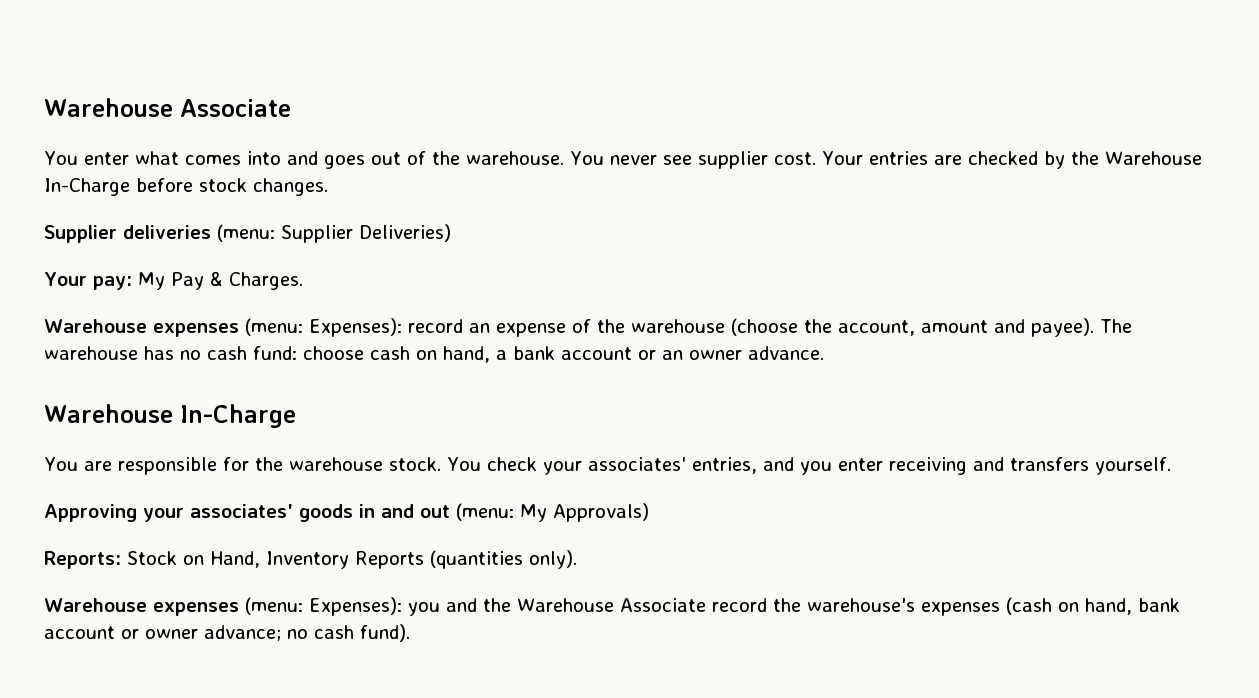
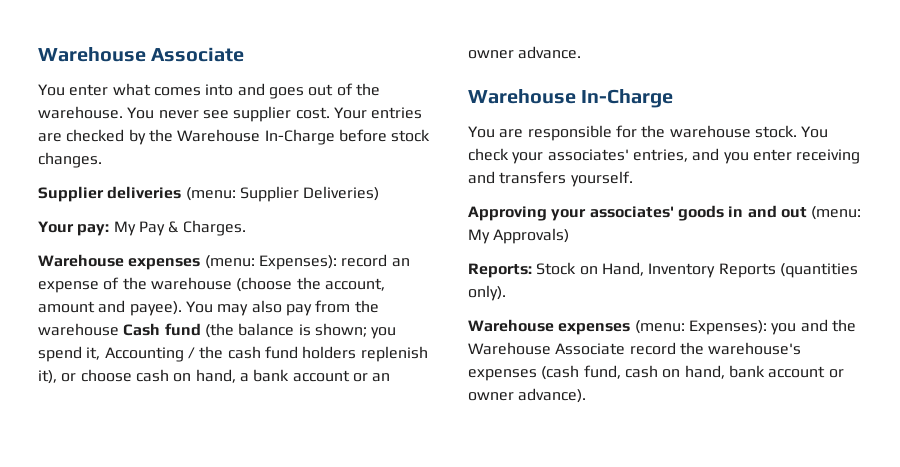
[1099,319,1132,333] [44,346,297,360] The warehouse has no cash fund: -> [185,300,379,316] [38,323,397,339] [38,346,428,362] [38,370,77,384] You may also pay from the warehouse Cash fund (the balance is shown; you spend it, Accounting / the cash fund holders replenish it), or
(1052, 606) none -> [583,365,658,379] fund, cash
[204,624,410,642] advance; no cash fund). -> [518,388,587,403] advance).

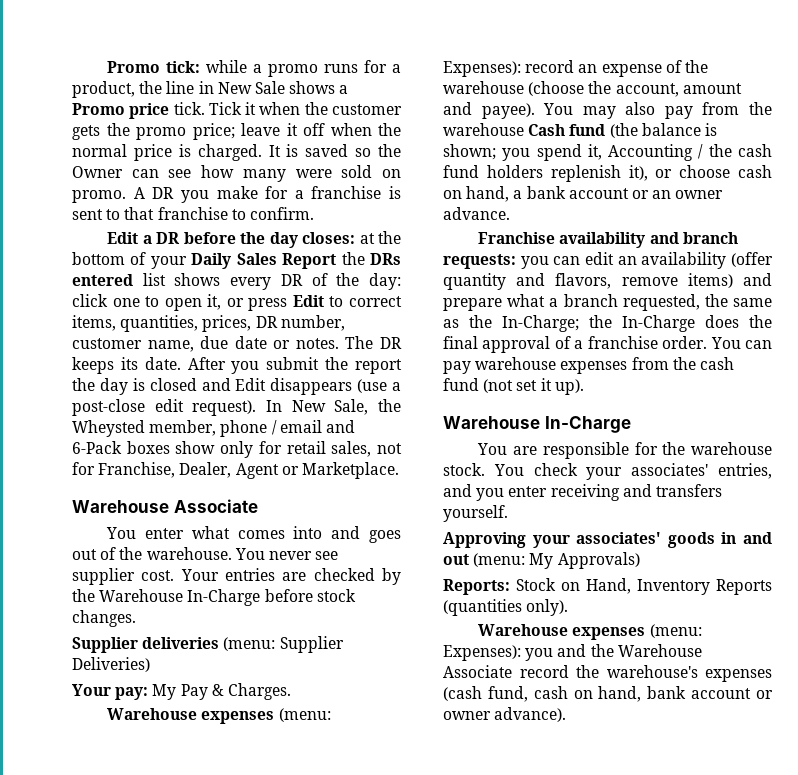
(38, 54) none -> [107,60,401,77] [72,81,349,98] [72,102,402,119] [72,123,401,140] [72,144,401,161] [72,165,401,182] [72,186,401,203] [72,207,314,220] [107,231,401,248] [72,252,401,269] [72,273,401,290] [72,294,402,311] [72,315,345,332] [72,336,402,352] [72,357,402,374] [72,378,401,395] [72,399,401,416] [72,420,355,437] [72,441,403,458] [72,462,399,479] Promo tick: while a promo runs for a product, the line in New Sale shows a Promo price tick. Tick it when the customer gets the promo price; leave it off when the normal price is charged. It is saved so the Owner can see how many were sold on promo. A DR you make for a franchise is sent to that franchise to confirm. // Edit a DR before the day closes: at the bottom of your Daily Sales Report the DRs entered list shows every DR of the day: click one to open it, or press Edit to correct items, quantities, prices, DR number, customer name, due date or notes. The DR keeps its date. After you submit the report the day is closed and Edit disappears (use a post-close edit request). In New Sale, the Wheysted member, phone / email and 6-Pack boxes show only for retail sales, not for Franchise, Dealer, Agent or Marketplace. //
(582, 52) none -> [478,232,738,248] [443,252,773,269] [443,273,772,290] [443,294,772,311] [443,315,772,332] [443,336,772,353] [443,357,734,374] [443,378,584,395] // Franchise availability and branch requests: you can edit an availability (offer quantity and flavors, remove items) and prepare what a branch requested, the same as the In-Charge; the In-Charge does the final approval of a franchise order. You can pay warehouse expenses from the cash fund (not set it up).

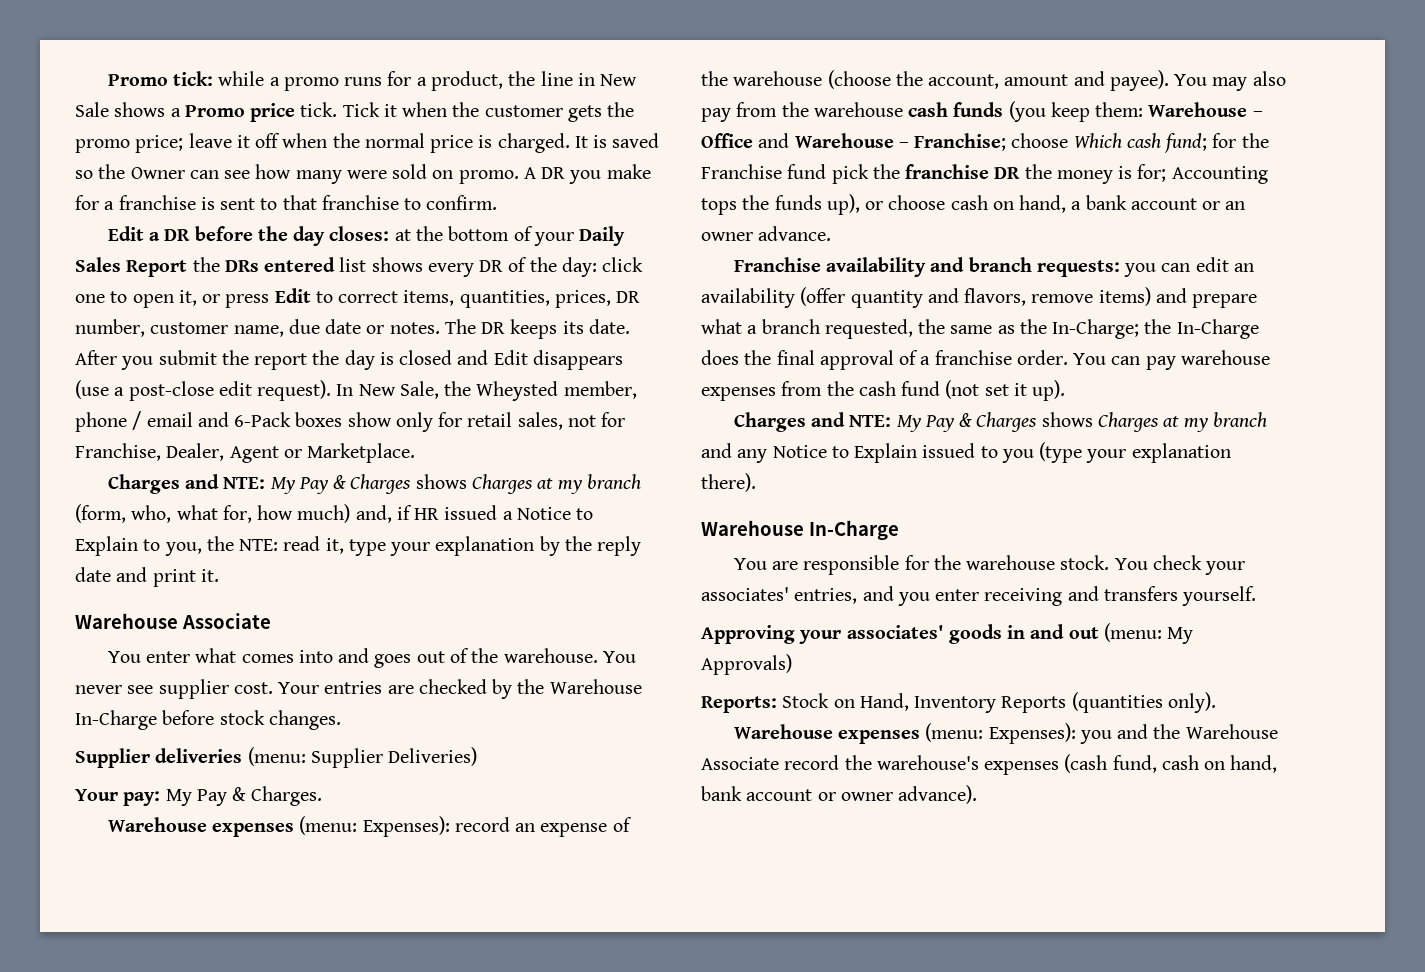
(399, 470) none -> [107,474,641,494] [75,504,594,523] [75,536,642,556] [75,567,219,587] // Charges and NTE: My Pay & Charges shows Charges at my branch (form, who, what for, how much) and, if HR issued a Notice to Explain to you, the NTE: read it, type your explanation by the reply date and print it.
[528,123,717,138] [443,144,772,161] [443,165,648,182] Cash fund (the balance is shown; you spend it, Accounting / the cash fund holders replenish it), -> [908,101,1263,122] [701,133,1269,153] [701,164,1268,184] [701,194,860,215] cash funds (you keep them: Warehouse – Office and Warehouse – Franchise; choose Which cash fund; for the Franchise fund pick the franchise DR the money is for; Accounting tops the funds up),
(584, 387) none -> [733,412,1267,432] [701,442,1231,463] [701,473,756,492] // Charges and NTE: My Pay & Charges shows Charges at my branch and any Notice to Explain issued to you (type your explanation there).

